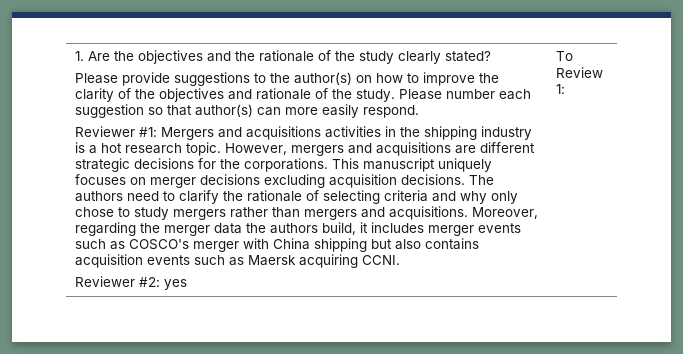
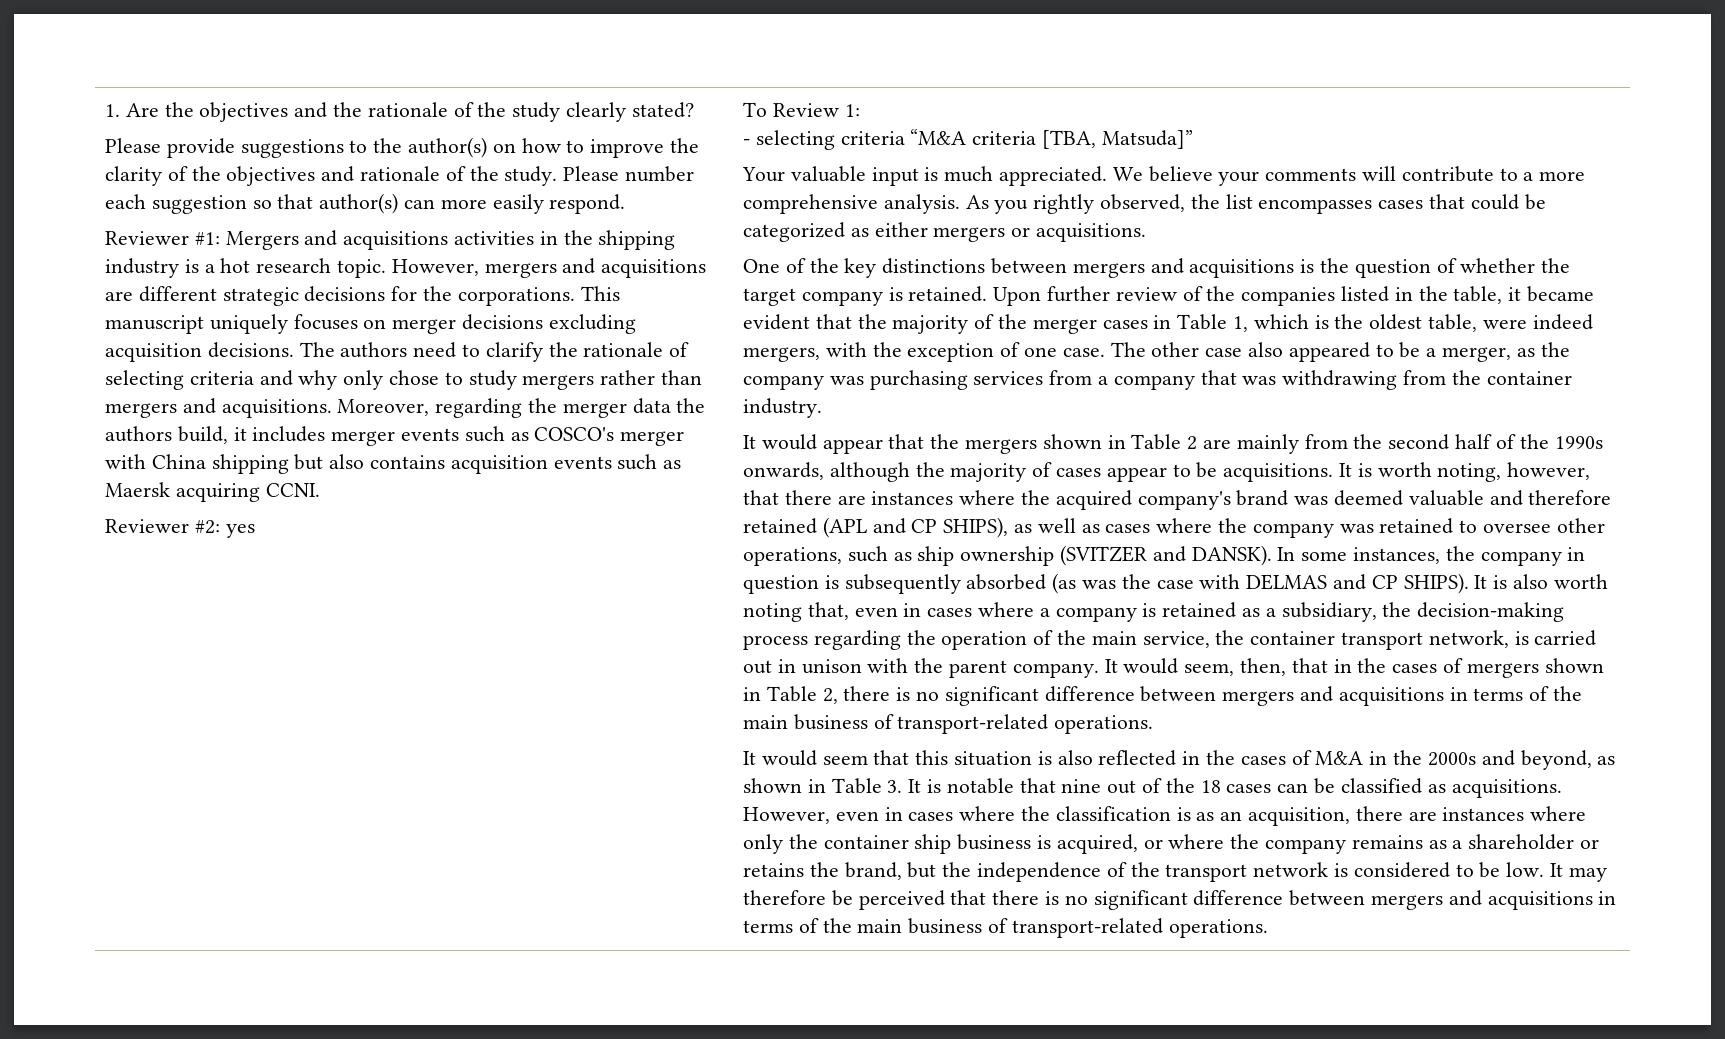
(566, 89) none -> [743,129,1193,150] [742,166,1586,186] [743,194,1546,214] [743,222,1147,242] [743,258,1571,278] [743,286,1595,306] [743,314,1593,334] [743,342,1570,362] [743,370,1572,390] [743,398,823,418] [743,434,1603,454] [743,462,1591,482] [743,490,1612,510] [743,517,1605,538] [743,545,1586,566] [743,573,1608,594] [743,602,1565,622] [743,630,1597,650] [743,658,1604,678] [743,686,1583,706] [743,714,1154,734] [743,750,1616,770] [743,778,1562,798] [743,806,1587,826] [743,834,1600,854] [743,862,1607,882] [743,890,1617,910] [743,918,1268,938] // - selecting criteria “M&A criteria [TBA, Matsuda]” // Your valuable input is much appreciated. We believe your comments will contribute to a more comprehensive analysis. As you rightly observed, the list encompasses cases that could be categorized as either mergers or acquisitions. // One of the key distinctions between mergers and acquisitions is the question of whether the target company is retained. Upon further review of the companies listed in the table, it became evident that the majority of the merger cases in Table 1, which is the oldest table, were indeed mergers, with the exception of one case. The other case also appeared to be a merger, as the company was purchasing services from a company that was withdrawing from the container industry. // It would appear that the mergers shown in Table 2 are mainly from the second half of the 1990s onwards, although the majority of cases appear to be acquisitions. It is worth noting, however, that there are instances where the acquired company's brand was deemed valuable and therefore retained (APL and CP SHIPS), as well as cases where the company was retained to oversee other operations, such as ship ownership (SVITZER and DANSK). In some instances, the company in question is subsequently absorbed (as was the case with DELMAS and CP SHIPS). It is also worth noting that, even in cases where a company is retained as a subsidiary, the decision-making process regarding the operation of the main service, the container transport network, is carried out in unison with the parent company. It would seem, then, that in the cases of mergers shown in Table 2, there is no significant difference between mergers and acquisitions in terms of the main business of transport-related operations. // It would seem that this situation is also reflected in the cases of M&A in the 2000s and beyond, as shown in Table 3. It is notable that nine out of the 18 cases can be classified as acquisitions. However, even in cases where the classification is as an acquisition, there are instances where only the container ship business is acquired, or where the company remains as a shareholder or retains the brand, but the independence of the transport network is considered to be low. It may therefore be perceived that there is no significant difference between mergers and acquisitions in terms of the main business of transport-related operations.

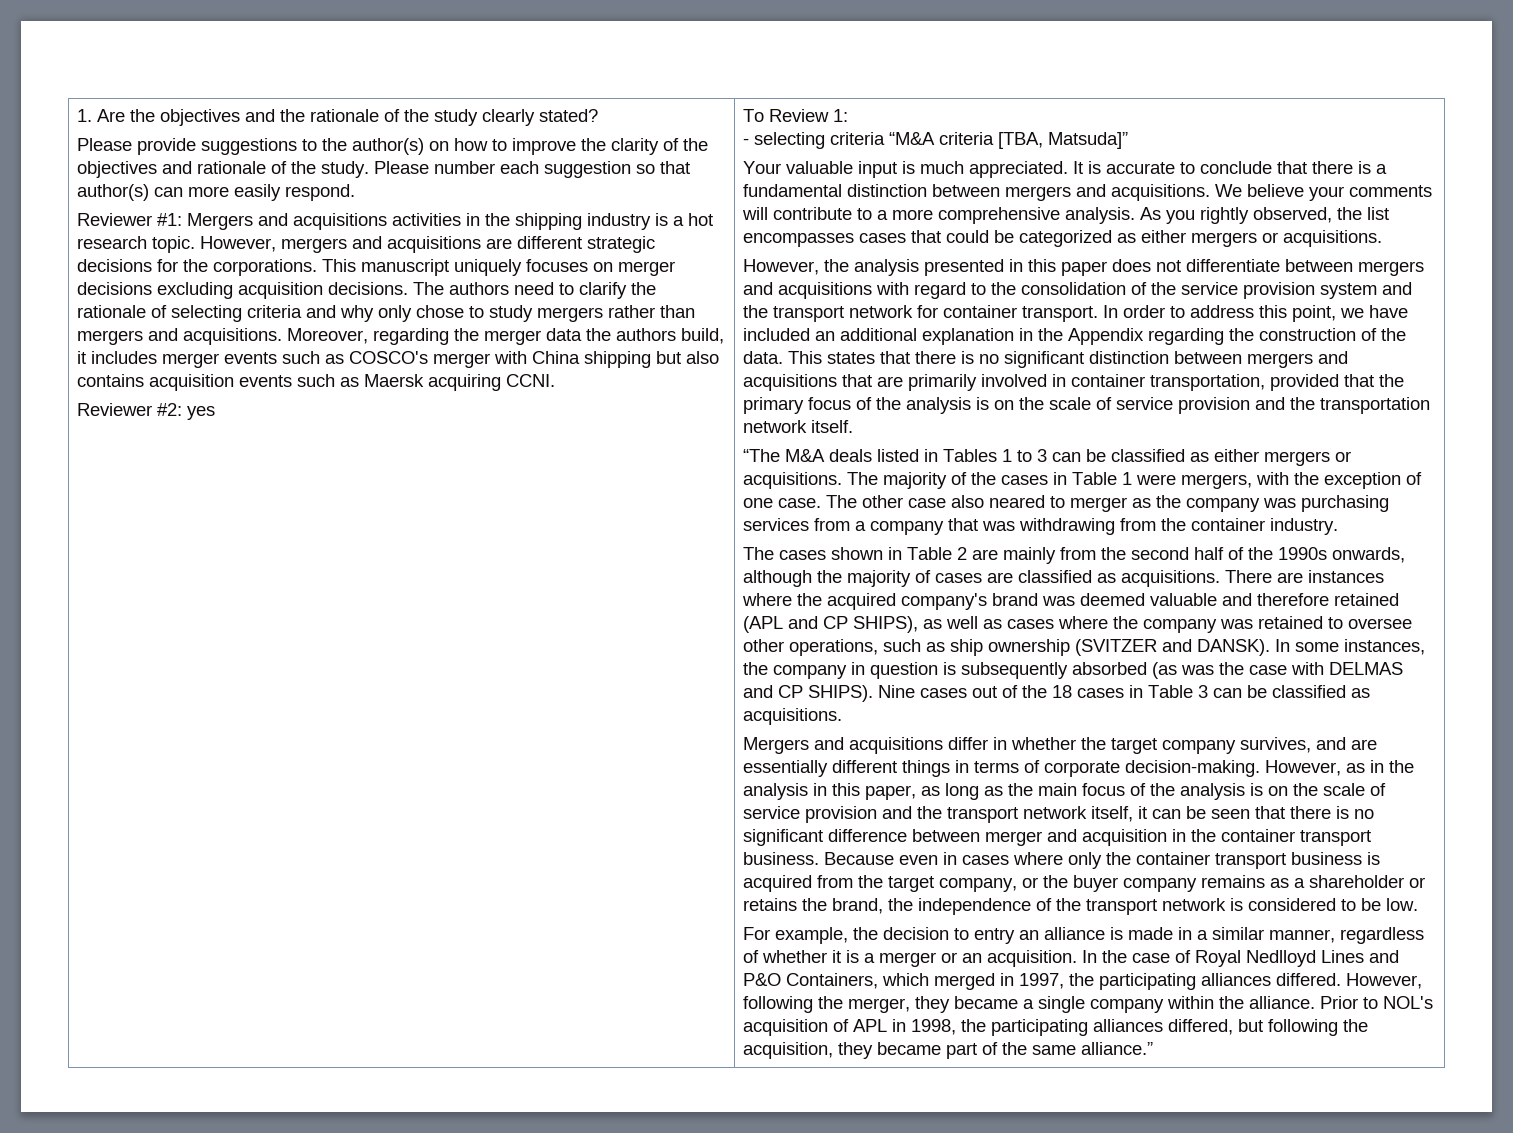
(1108, 176) none -> [1073,161,1388,174] [743,184,1211,201] It is accurate to conclude that there is a fundamental distinction between mergers and acquisitions.
[743,258,1571,278] [743,286,1595,306] [743,314,887,330] One of the key distinctions between mergers and acquisitions is the question of whether the target company is retained. Upon further review of the companies listed in the table, it became evident that the -> [743,259,1425,276] [743,282,1413,299] [743,305,1409,322] [743,328,1407,345] [743,351,1349,368] [743,374,1405,391] [743,397,1431,414] [743,420,854,433] [743,449,1352,466] [743,472,879,489] However, the analysis presented in this paper does not differentiate between mergers and acquisitions with regard to the consolidation of the service provision system and the transport network for container transport. In order to address this point, we have included an additional explanation in the Appendix regarding the construction of the data. This states that there is no significant distinction between mergers and acquisitions that are primarily involved in container transportation, provided that the primary focus of the analysis is on the scale of service provision and the transportation network itself. // “The M&A deals listed in Tables 1 to 3 can be classified as either mergers or acquisitions. The
[1032,314,1593,334] merger cases in Table 1, which is the oldest table, were indeed -> [1001,472,1177,485] cases in Table 1 were
[1288,342,1512,362] appeared to be a merger, -> [989,495,1128,512] neared to merger
[743,434,1038,454] It would appear that the mergers -> [743,547,827,560] The cases
[1106,462,1591,482] [743,490,832,505] appear to be acquisitions. It is worth noting, however, that there -> [987,570,1273,587] are classified as acquisitions. There
[1474,574,1608,589] [743,602,1565,622] [743,630,1597,650] [743,658,1604,678] [743,686,1583,706] [743,714,1154,734] [743,750,1616,770] [743,778,1562,798] [743,806,1525,826] It is also worth noting that, even in cases where a company is retained as a subsidiary, the decision-making process regarding the operation of the main service, the container transport network, is carried out in unison with the parent company. It would seem, then, that in the cases of mergers shown in Table 2, there is no significant difference between mergers and acquisitions in terms of the main business of transport-related operations. // It would seem that this situation is also reflected in the cases of M&A in the 2000s and beyond, as shown in Table 3. It is notable that nine out of the 18 cases can be classified as acquisitions. However, even in cases where the classification is as an acquisition, there are instances -> [878,685,1371,698] [743,708,843,725] [743,737,1378,754] [743,760,1415,777] [743,783,1387,800] [743,806,1375,823] [743,829,1372,846] [743,852,1010,865] Nine cases out of the 18 cases in Table 3 can be classified as acquisitions. // Mergers and acquisitions differ in whether the target company survives, and are essentially different things in terms of corporate decision-making. However, as in the analysis in this paper, as long as the main focus of the analysis is on the scale of service provision and the transport network itself, it can be seen that there is no significant difference between merger and acquisition in the container transport business. Because even in cases
[914,834,952,854] ship -> [1215,853,1287,869] transport
[1056,834,1260,854] acquired, or where the -> [743,875,1119,892] acquired from the target company, or the buyer
[907,862,937,878] but -> (884, 906) none
[1550,863,1607,882] [743,890,1617,910] [743,918,1268,938] It may therefore be perceived that there is no significant difference between mergers and acquisitions in terms of the main business of transport-related operations. -> [743,927,1425,944] [743,950,1400,967] [743,973,1423,990] [743,996,1434,1013] [743,1019,1369,1036] [743,1042,1154,1059] // For example, the decision to entry an alliance is made in a similar manner, regardless of whether it is a merger or an acquisition. In the case of Royal Nedlloyd Lines and P&O Containers, which merged in 1997, the participating alliances differed. However, following the merger, they became a single company within the alliance. Prior to NOL's acquisition of APL in 1998, the participating alliances differed, but following the acquisition, they became part of the same alliance.”

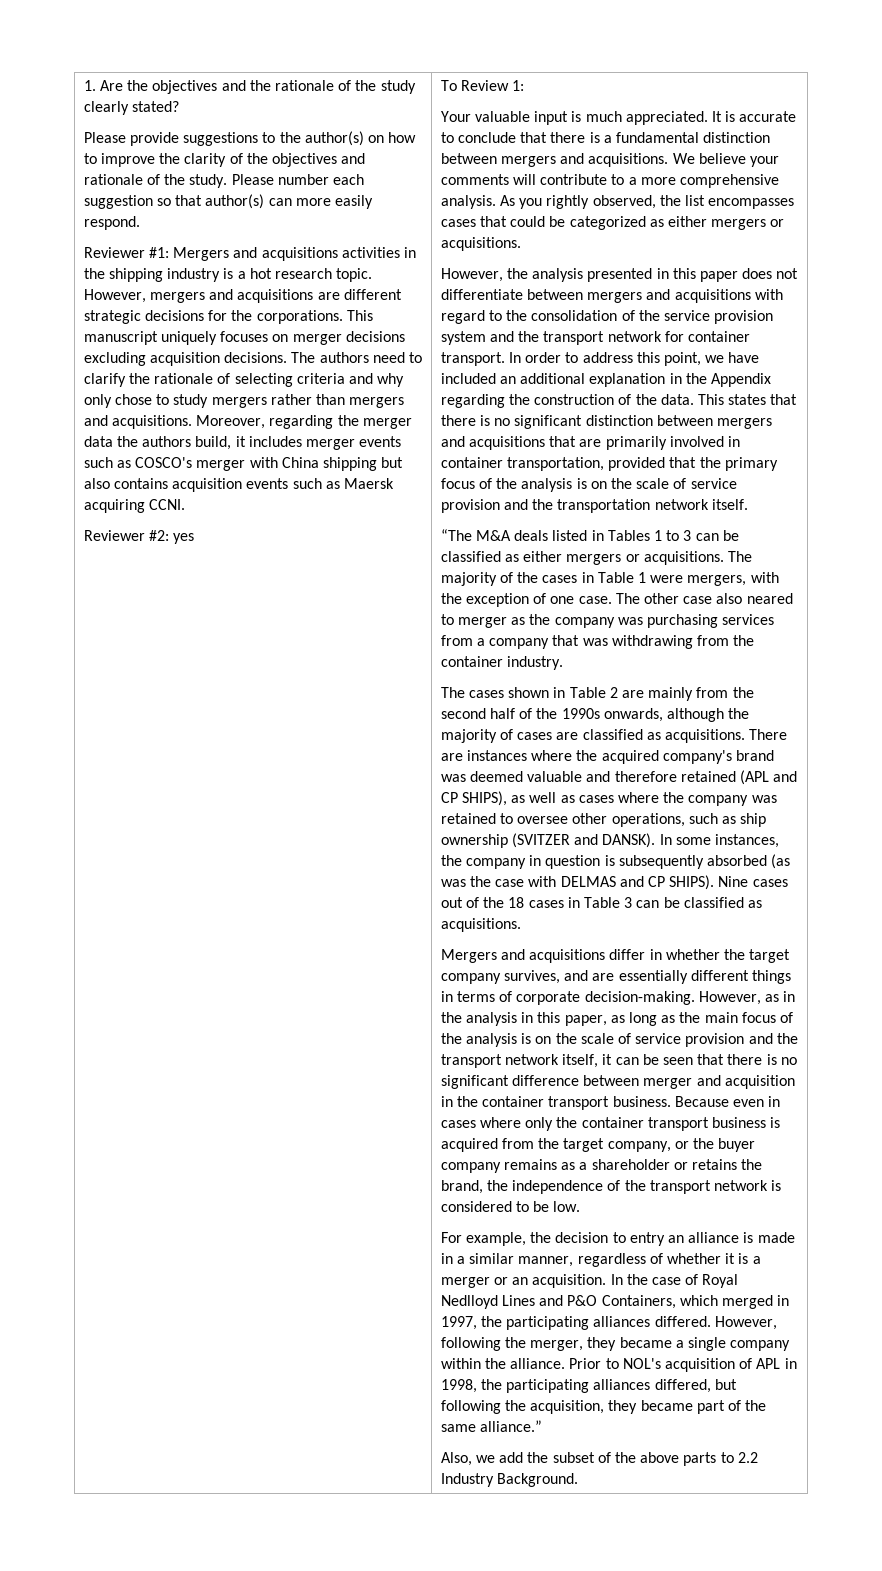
[743,132,1129,149] // - selecting criteria “M&A criteria [TBA, Matsuda]” -> (525, 85) none
(1154, 1048) none -> [440,1452,758,1466] [440,1473,579,1487] // Also, we add the subset of the above parts to 2.2 Industry Background.

